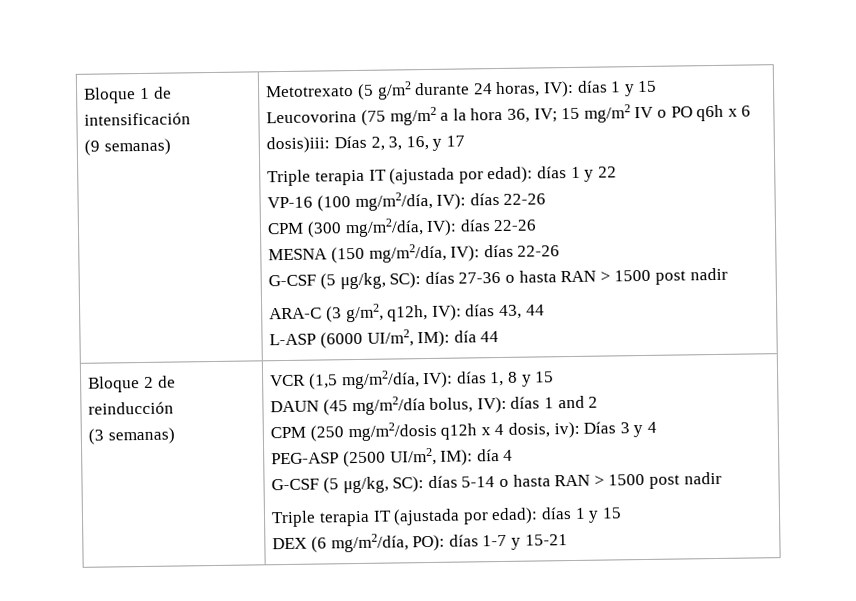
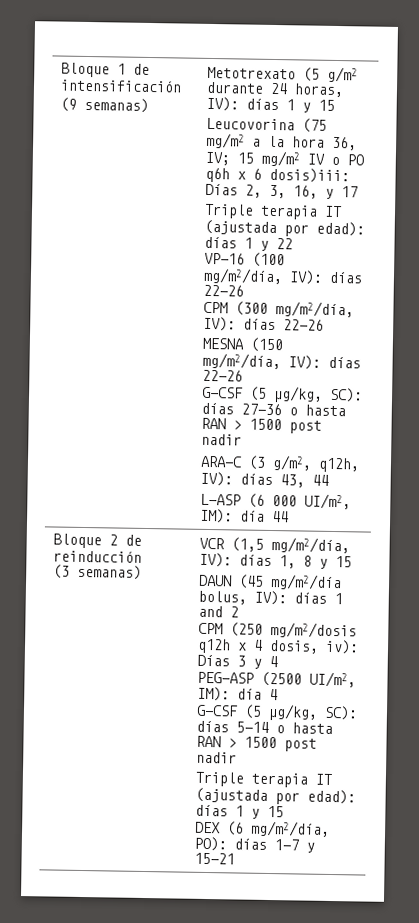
[320,331,364,349] (6000 -> [247,493,297,508] (6 000

